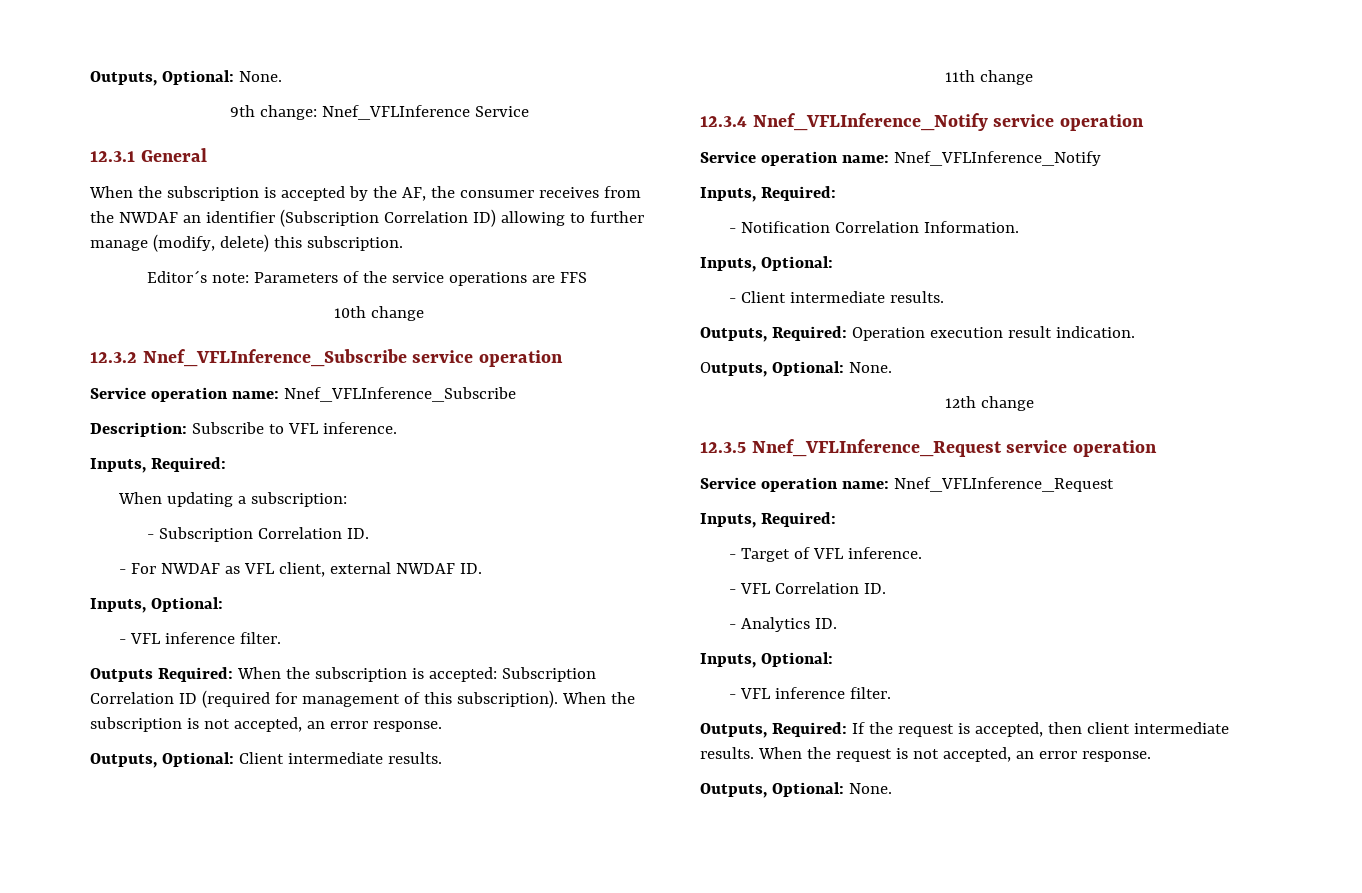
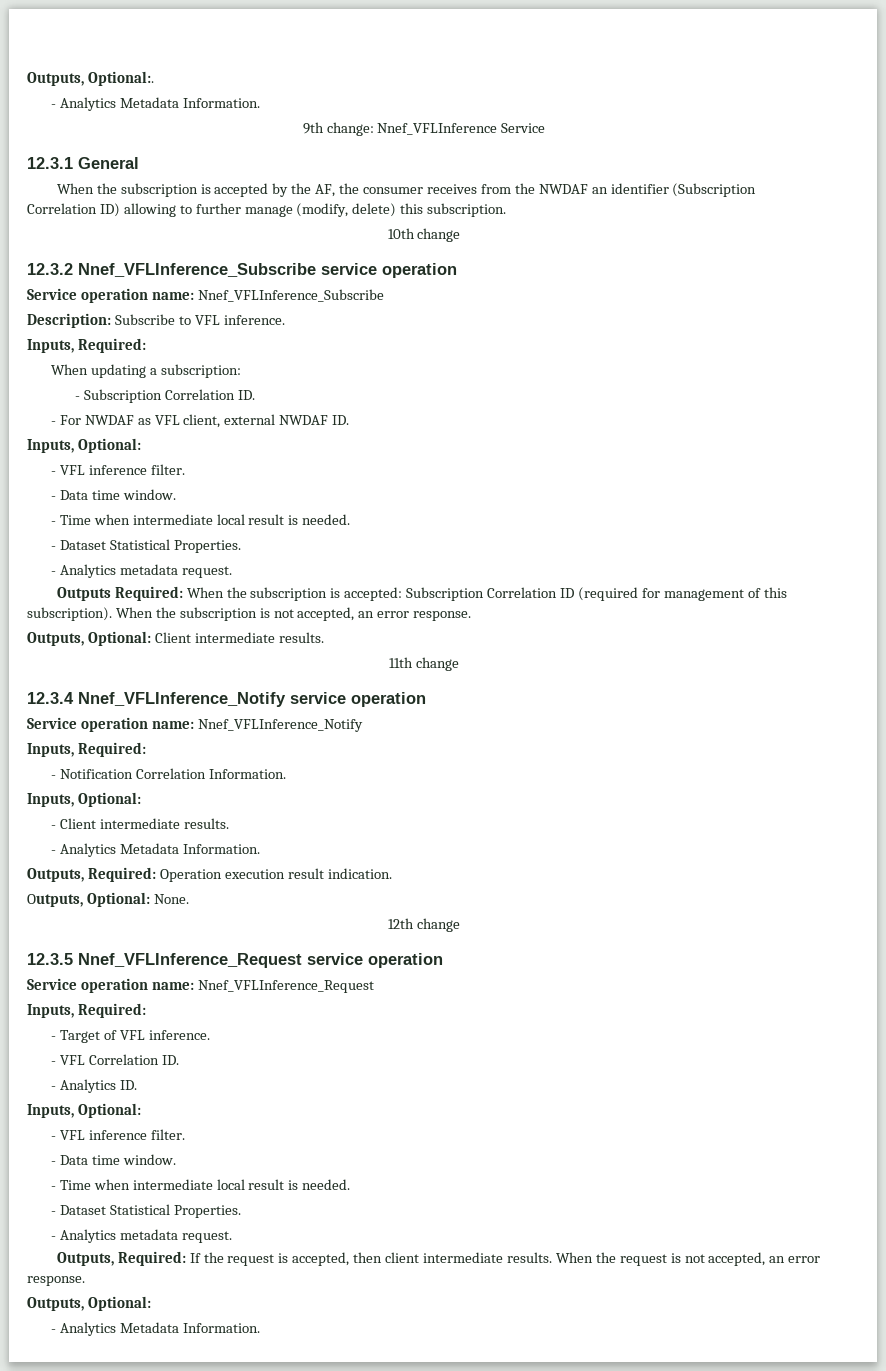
[90,70,282,86] Outputs, Optional: None. -> [27,71,154,86] [50,97,260,111] Outputs, Optional:. // - Analytics Metadata Information.
[147,270,588,286] // Editor´s note: Parameters of the service operations are FFS -> (507, 210) none
(281, 638) none -> [50,489,176,500] [50,514,351,525] [50,539,241,553] [50,564,232,578] // - Data time window. // - Time when intermediate local result is needed. // - Dataset Statistical Properties. // - Analytics metadata request.
(944, 297) none -> [50,843,260,857] // - Analytics Metadata Information.
(891, 693) none -> [50,1154,176,1165] [50,1179,351,1190] [50,1204,241,1218] [50,1229,232,1243] // - Data time window. // - Time when intermediate local result is needed. // - Dataset Statistical Properties. // - Analytics metadata request.
[848,783,892,794] None. -> [50,1322,260,1336] // - Analytics Metadata Information.

